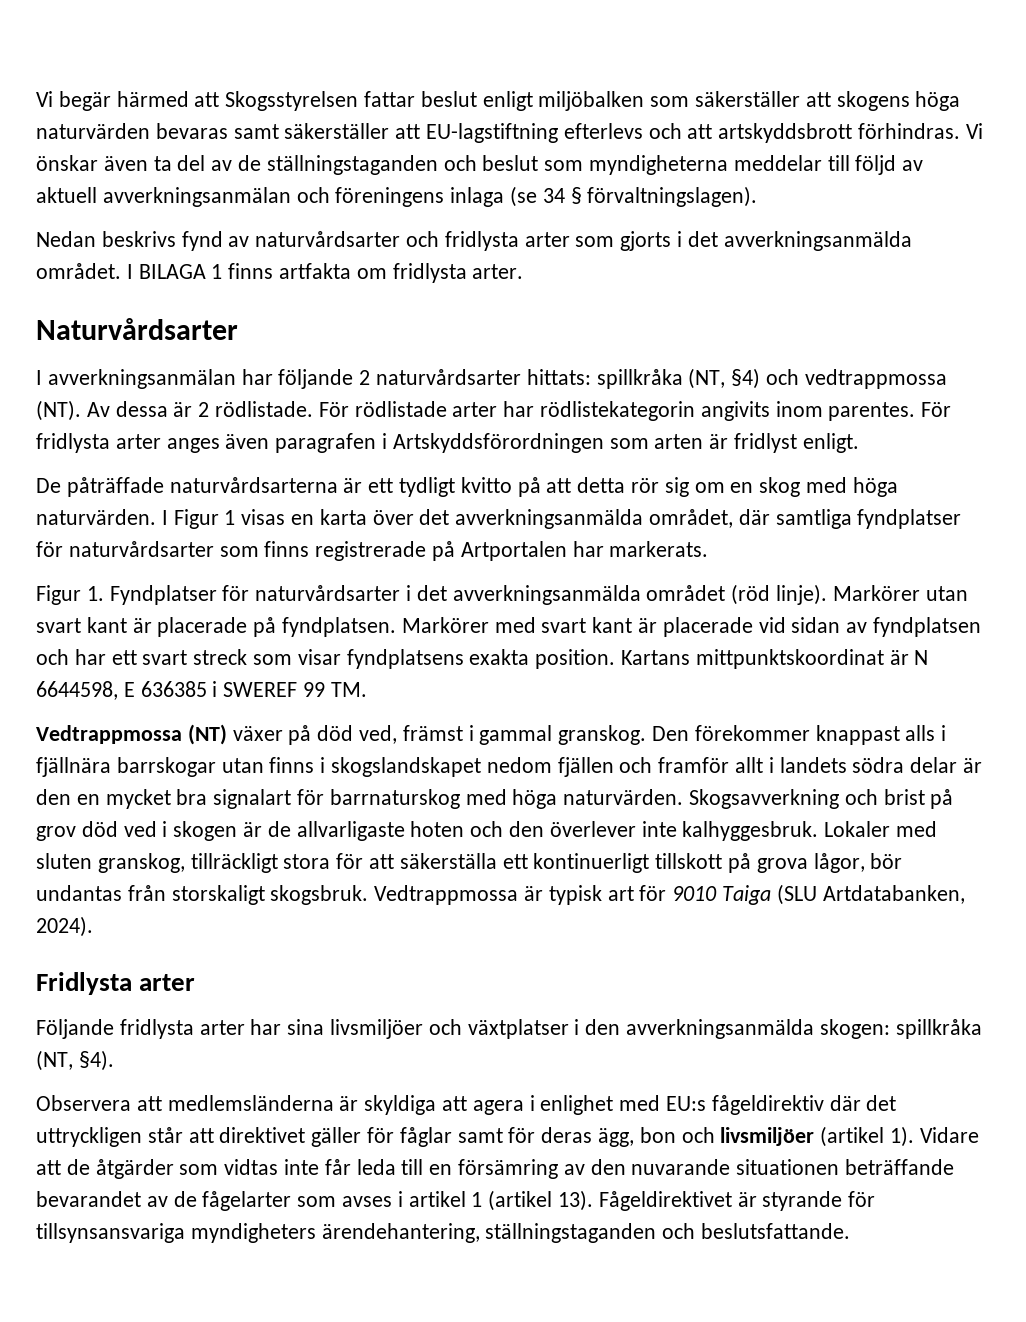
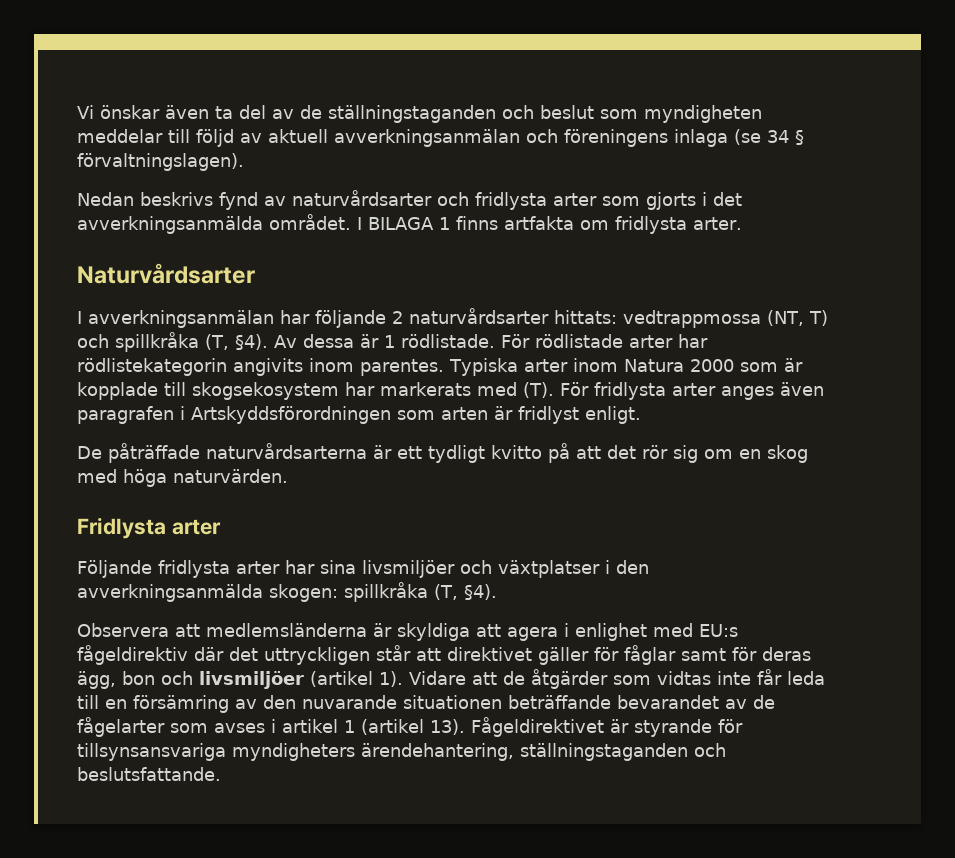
[36,91,961,111] [36,123,983,143] Vi begär härmed att Skogsstyrelsen fattar beslut enligt miljöbalken som säkerställer att skogens höga naturvärden bevaras samt säkerställer att EU-lagstiftning efterlevs och att artskyddsbrott förhindras. Vi -> [77,105,94,119] Vi
[589,155,729,175] myndigheterna -> [644,105,762,123] myndigheten
[596,368,947,389] [36,400,81,421] spillkråka (NT, §4) och vedtrappmossa (NT). -> [623,310,828,328] [77,332,268,352] vedtrappmossa (NT, T) och spillkråka (T, §4).
[198,402,210,417] 2 -> [383,335,395,348] 1
(916, 411) none -> [449,358,803,376] [77,382,554,400] Typiska arter inom Natura 2000 som är kopplade till skogsekosystem har markerats med (T).
[577,477,626,493] detta -> [607,445,636,459] det
[161,509,962,529] [36,541,709,561] [36,584,968,605] [36,617,982,637] [36,649,929,669] [36,681,367,700] [36,724,947,745] [36,757,983,777] [36,789,954,809] [36,821,938,841] [36,853,903,873] [36,884,965,905] [36,916,93,937] I Figur 1 visas en karta över det avverkningsanmälda området, där samtliga fyndplatser för naturvårdsarter som finns registrerade på Artportalen har markerats. // Figur 1. Fyndplatser för naturvårdsarter i det avverkningsanmälda området (röd linje). Markörer utan svart kant är placerade på fyndplatsen. Markörer med svart kant är placerade vid sidan av fyndplatsen och har ett svart streck som visar fyndplatsens exakta position. Kartans mittpunktskoordinat är N 6644598, E 636385 i SWEREF 99 TM. // Vedtrappmossa (NT) växer på död ved, främst i gammal granskog. Den förekommer knappast alls i fjällnära barrskogar utan finns i skogslandskapet nedom fjällen och framför allt i landets södra delar är den en mycket bra signalart för barrnaturskog med höga naturvärden. Skogsavverkning och brist på grov död ved i skogen är de allvarligaste hoten och den överlever inte kalhyggesbruk. Lokaler med sluten granskog, tillräckligt stora för att säkerställa ett kontinuerligt tillskott på grova lågor, bör undantas från storskaligt skogsbruk. Vedtrappmossa är typisk art för 9010 Taiga (SLU Artdatabanken, 2024). -> (288, 476) none
[36,1050,73,1071] (NT, -> [434,584,458,600] (T,

